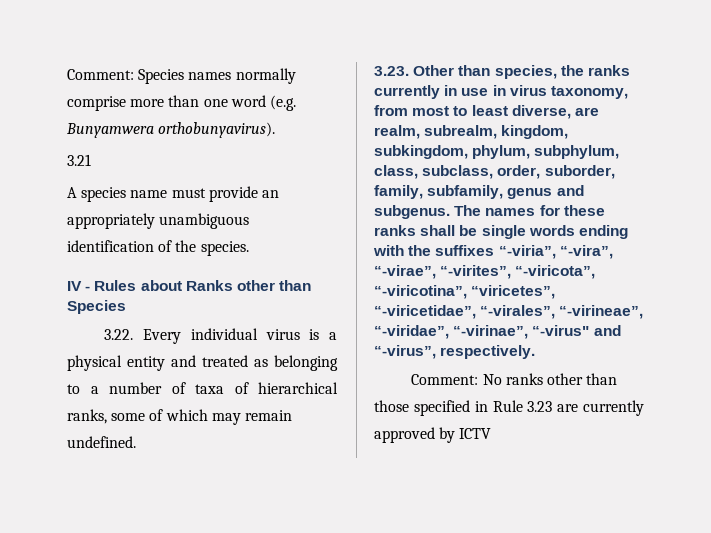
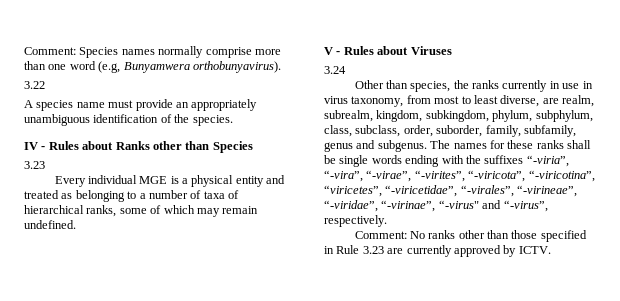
[269,95,296,111] (e.g. -> [98,61,121,73] (e.g,
[67,154,91,166] 3.21 -> [24,81,45,89] 3.22
[104,329,134,340] 3.22. -> [24,161,45,169] 3.23 //
[265,329,300,340] virus -> [139,176,168,184] MGE
[374,66,409,76] 3.23. -> [324,46,452,55] [324,66,346,74] V - Rules about Viruses // 3.24 //
[459,428,492,439] ICTV -> [518,246,551,254] ICTV.

